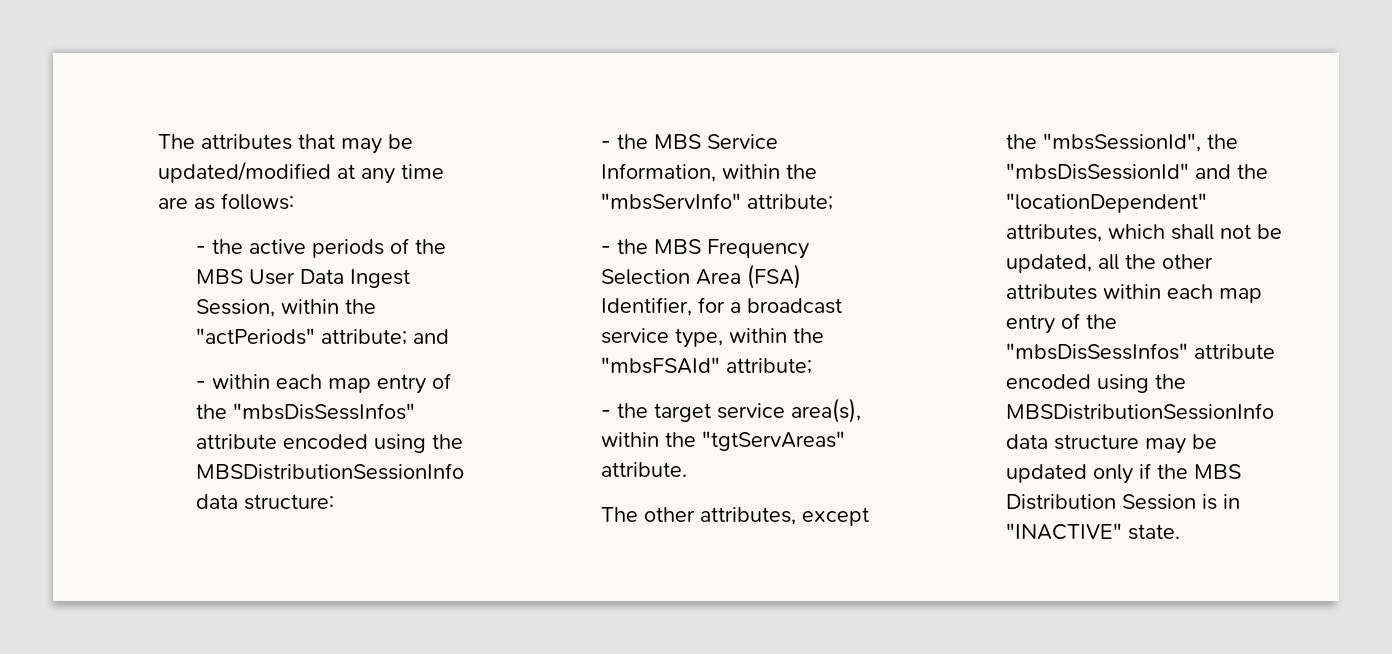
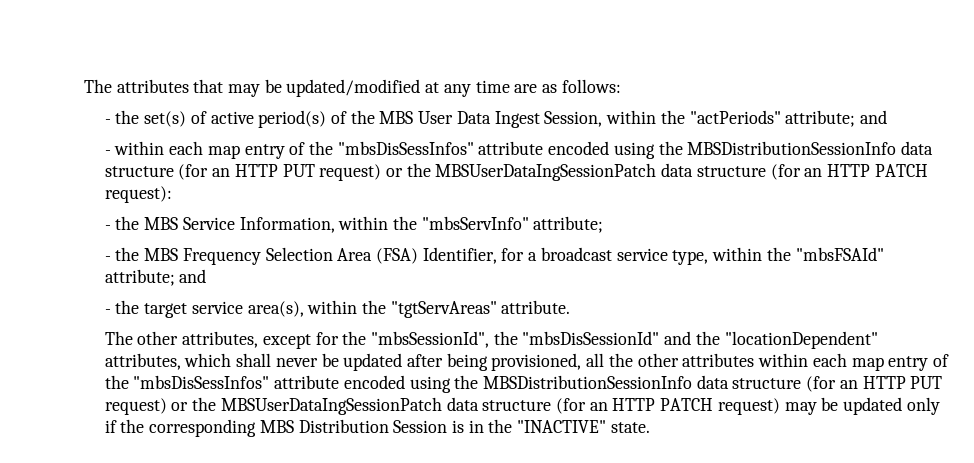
[248,239,384,258] active periods -> [144,110,327,128] set(s) of active period(s)
[243,494,334,510] structure: -> [104,163,928,181] [104,186,172,203] structure (for an HTTP PUT request) or the MBSUserDataIngSessionPatch data structure (for an HTTP PATCH request):
(812, 366) none -> [179,269,207,283] and
(869, 516) none -> [315,332,339,345] for
[1219,224,1282,239] [1005,254,1092,273] not be updated, -> [275,353,582,371] never be updated after being provisioned,
(1139, 442) none -> [806,376,943,392] [104,397,780,415] (for an HTTP PUT request) or the MBSUserDataIngSessionPatch data structure (for an HTTP PATCH request)
(1188, 471) none -> [149,419,257,437] corresponding
(1240, 501) none -> [488,419,513,433] the

